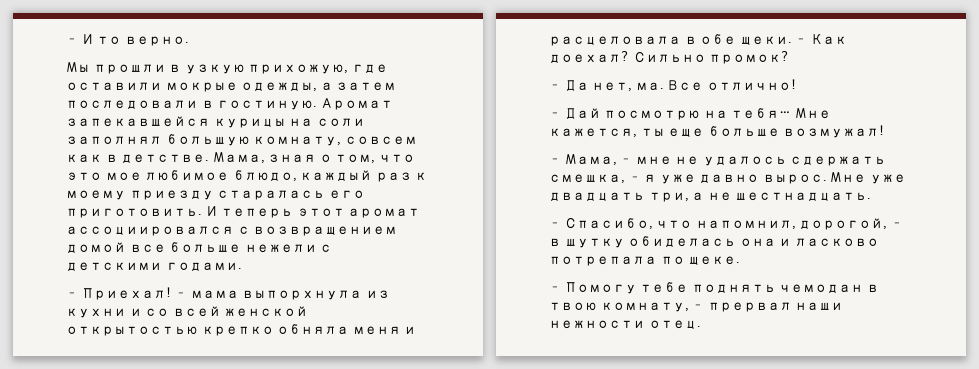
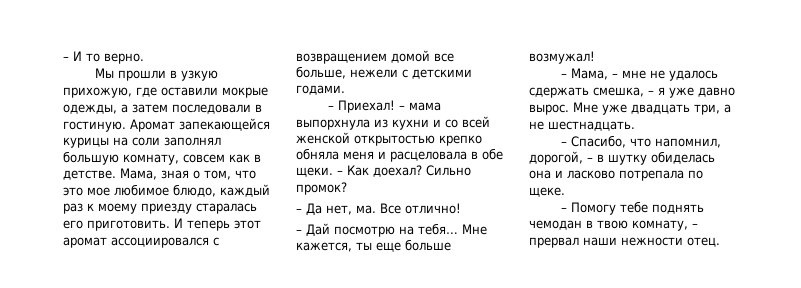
[66,116,210,127] запекавшейся -> [179,118,270,131] запекающейся
[169,242,242,253] больше -> [296,66,346,79] больше,

